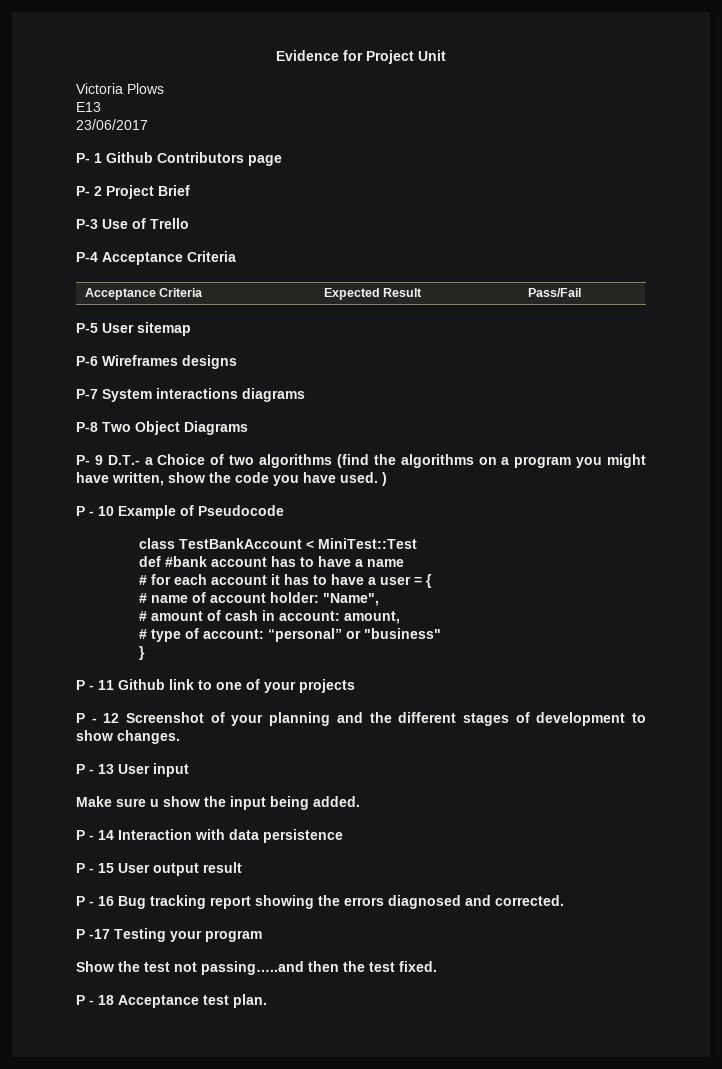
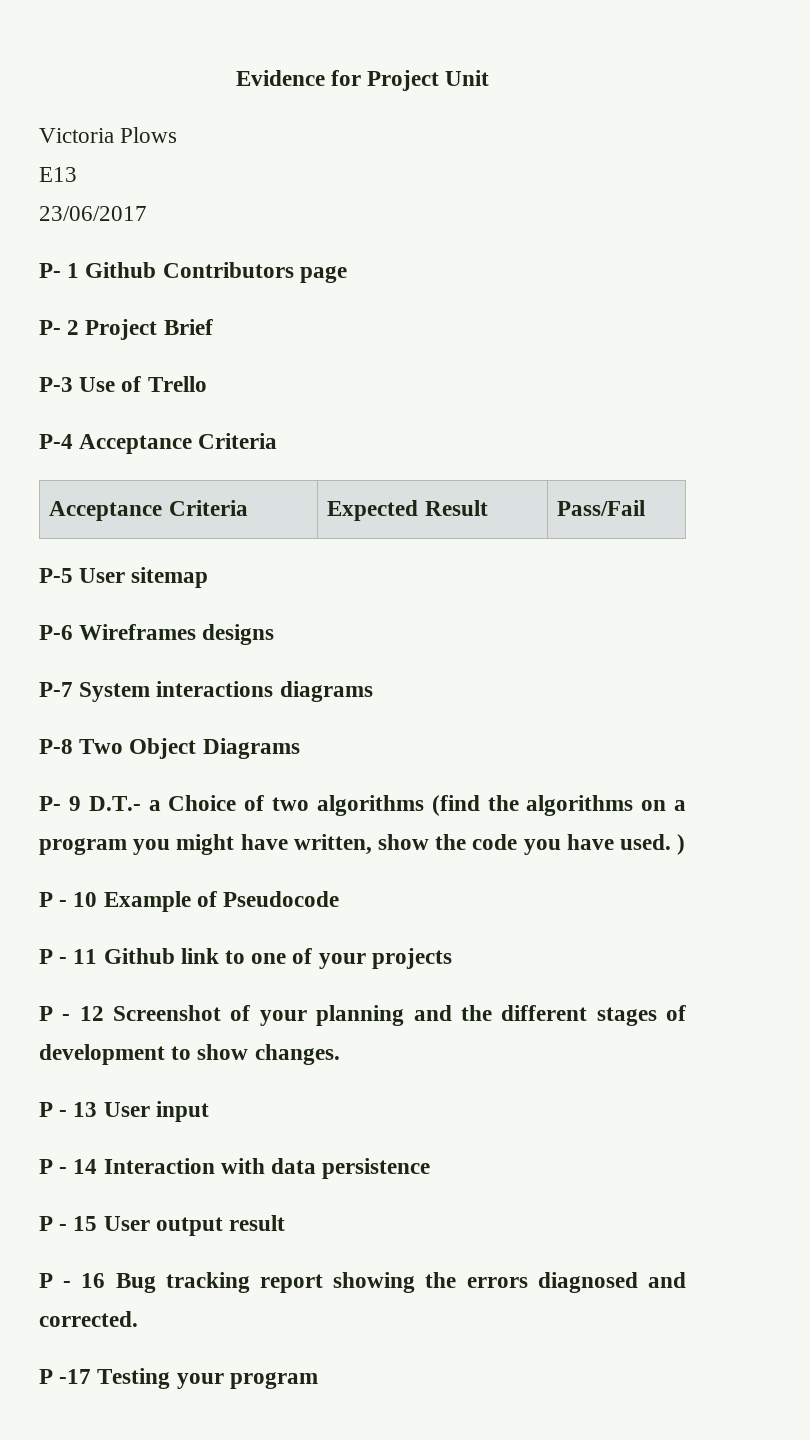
[138,538,417,549] [138,556,404,567] [138,574,432,588] [138,592,379,606] [138,610,400,624] [138,628,441,642] [138,646,145,660] // class TestBankAccount < MiniTest::Test // def #bank account has to have a name // # for each account it has to have a user = { // # name of account holder: "Name", // # amount of cash in account: amount, // # type of account: “personal” or "business" // } -> (340, 899) none
[76,796,360,810] // Make sure u show the input being added. -> (209, 1111) none
[76,961,437,975] [76,994,267,1008] // Show the test not passing…..and then the test fixed. // P - 18 Acceptance test plan. -> (318, 1380) none

